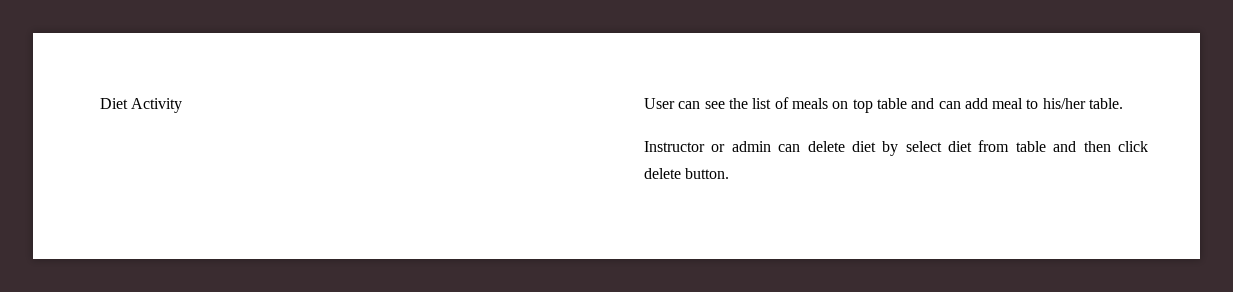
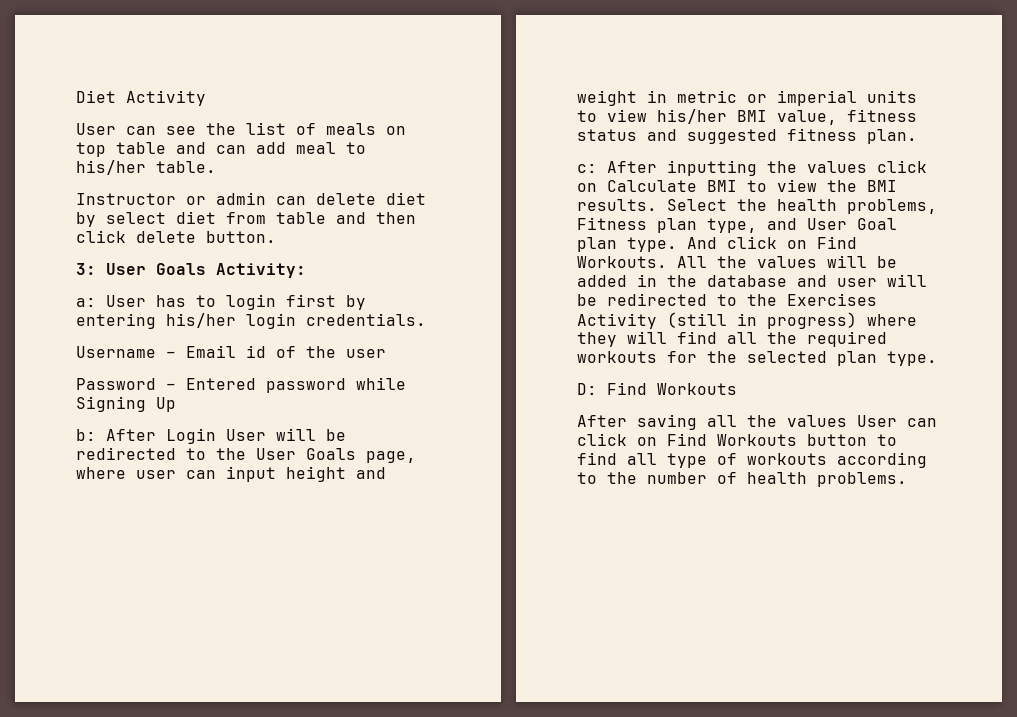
(730, 173) none -> [76,263,306,278] [76,294,366,310] [76,313,426,329] [76,345,386,358] [76,377,406,393] [76,396,176,412] [76,428,346,444] [76,447,416,463] [76,466,386,482] [577,90,917,106] [577,109,917,125] [577,128,917,144] [577,160,927,176] [577,179,897,192] [577,199,937,214] [577,217,897,233] [577,236,857,252] [577,255,897,268] [577,274,927,287] [577,293,877,306] [577,312,917,329] [577,331,887,347] [577,351,937,366] [577,382,737,395] [577,414,937,430] [577,433,897,446] [577,452,927,468] [577,472,907,487] // 3: User Goals Activity: // a: User has to login first by entering his/her login credentials. // Username – Email id of the user // Password – Entered password while Signing Up // b: After Login User will be redirected to the User Goals page, where user can input height and weight in metric or imperial units to view his/her BMI value, fitness status and suggested fitness plan. // c: After inputting the values click on Calculate BMI to view the BMI results. Select the health problems, Fitness plan type, and User Goal plan type. And click on Find Workouts. All the values will be added in the database and user will be redirected to the Exercises Activity (still in progress) where they will find all the required workouts for the selected plan type. // D: Find Workouts // After saving all the values User can click on Find Workouts button to find all type of workouts according to the number of health problems.

